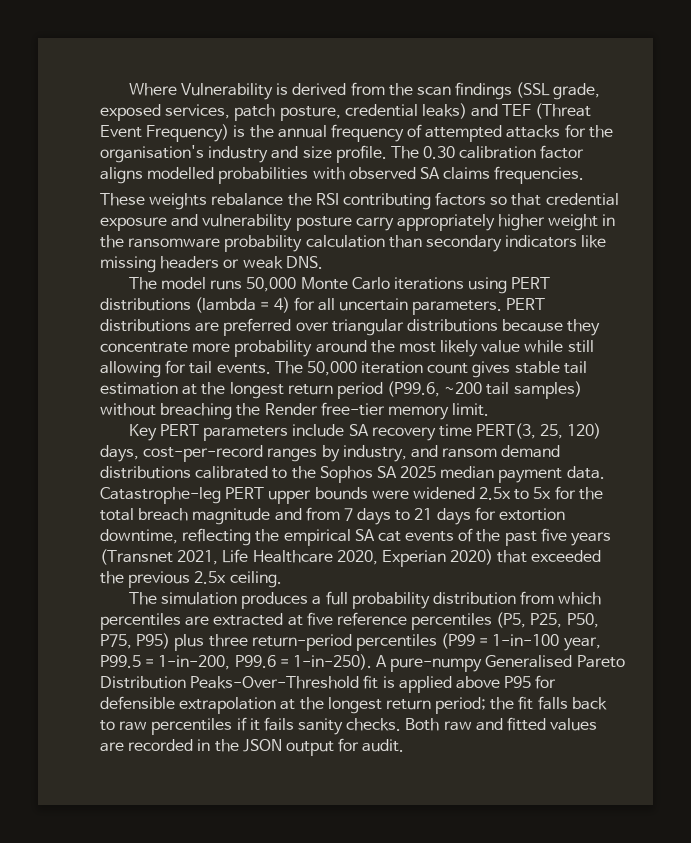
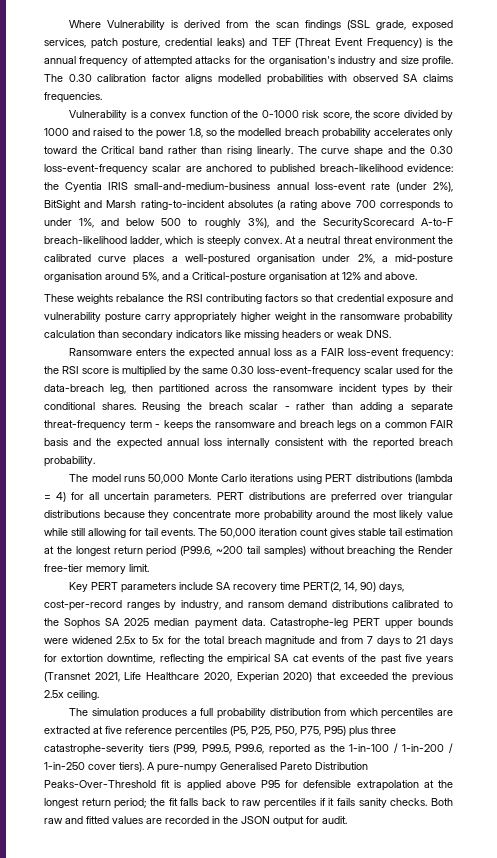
(585, 175) none -> [69,110,454,120] [44,128,453,139] [44,146,453,157] [44,164,453,175] [44,182,453,192] [44,200,453,211] [44,218,453,228] [44,236,454,247] [44,254,454,265] [44,272,417,283] // Vulnerability is a convex function of the 0-1000 risk score, the score divided by 1000 and raised to the power 1.8, so the modelled breach probability accelerates only toward the Critical band rather than rising linearly. The curve shape and the 0.30 loss-event-frequency scalar are anchored to published breach-likelihood evidence: the Cyentia IRIS small-and-medium-business annual loss-event rate (under 2%), BitSight and Marsh rating-to-incident absolutes (a rating above 700 corresponds to under 1%, and below 500 to roughly 3%), and the SecurityScorecard A-to-F breach-likelihood ladder, which is steeply convex. At a neutral threat environment the calibrated curve places a well-postured organisation under 2%, a mid-posture organisation around 5%, and a Critical-posture organisation at 12% and above.
(323, 262) none -> [69,348,453,359] [44,366,453,377] [44,384,453,395] [44,402,453,413] [44,420,453,431] [44,438,454,449] [44,456,95,467] // Ransomware enters the expected annual loss as a FAIR loss-event frequency: the RSI score is multiplied by the same 0.30 loss-event-frequency scalar used for the data-breach leg, then partitioned across the ransomware incident types by their conditional shares. Reusing the breach scalar - rather than adding a separate threat-frequency term - keeps the ransomware and breach legs on a common FAIR basis and the expected annual loss internally consistent with the reported breach probability.
[476,423,602,439] PERT(3, 25, 120) -> [303,582,377,592] PERT(2, 14, 90)
[251,633,601,651] [100,654,372,670] return-period percentiles (P99 = 1-in-100 year, P99.5 = 1-in-200, P99.6 = 1-in-250). -> [44,743,454,755] [44,762,144,772] catastrophe-severity tiers (P99, P99.5, P99.6, reported as the 1-in-100 / 1-in-200 / 1-in-250 cover tiers).

